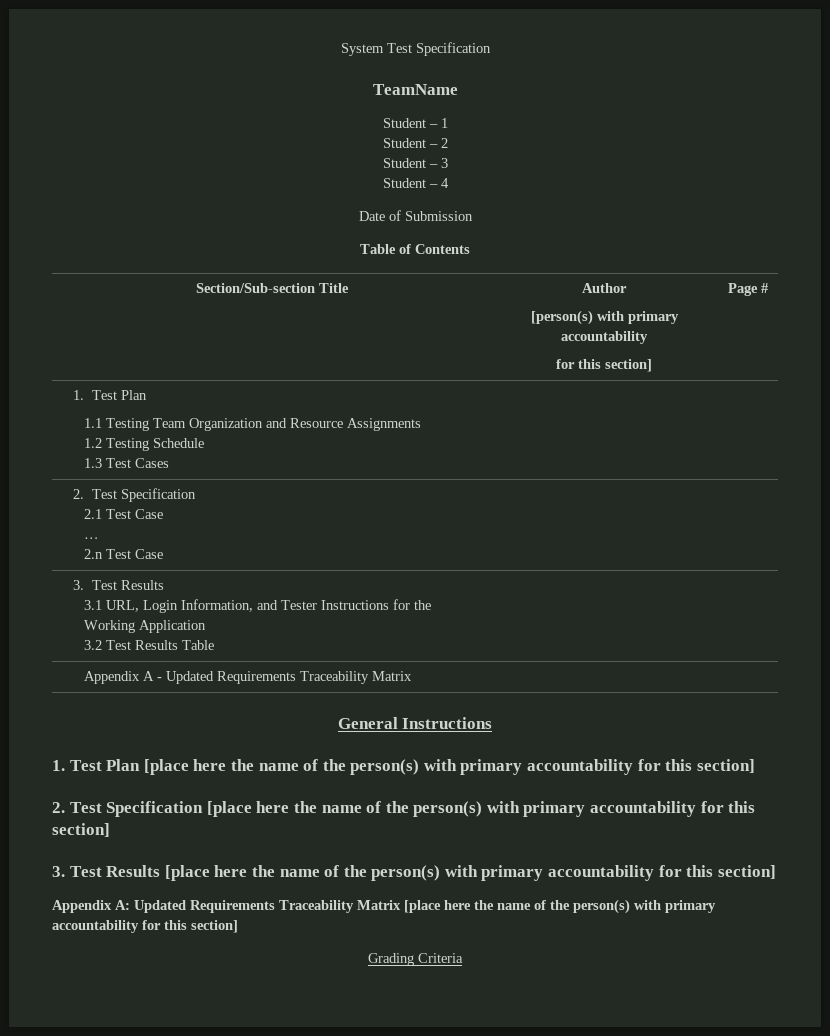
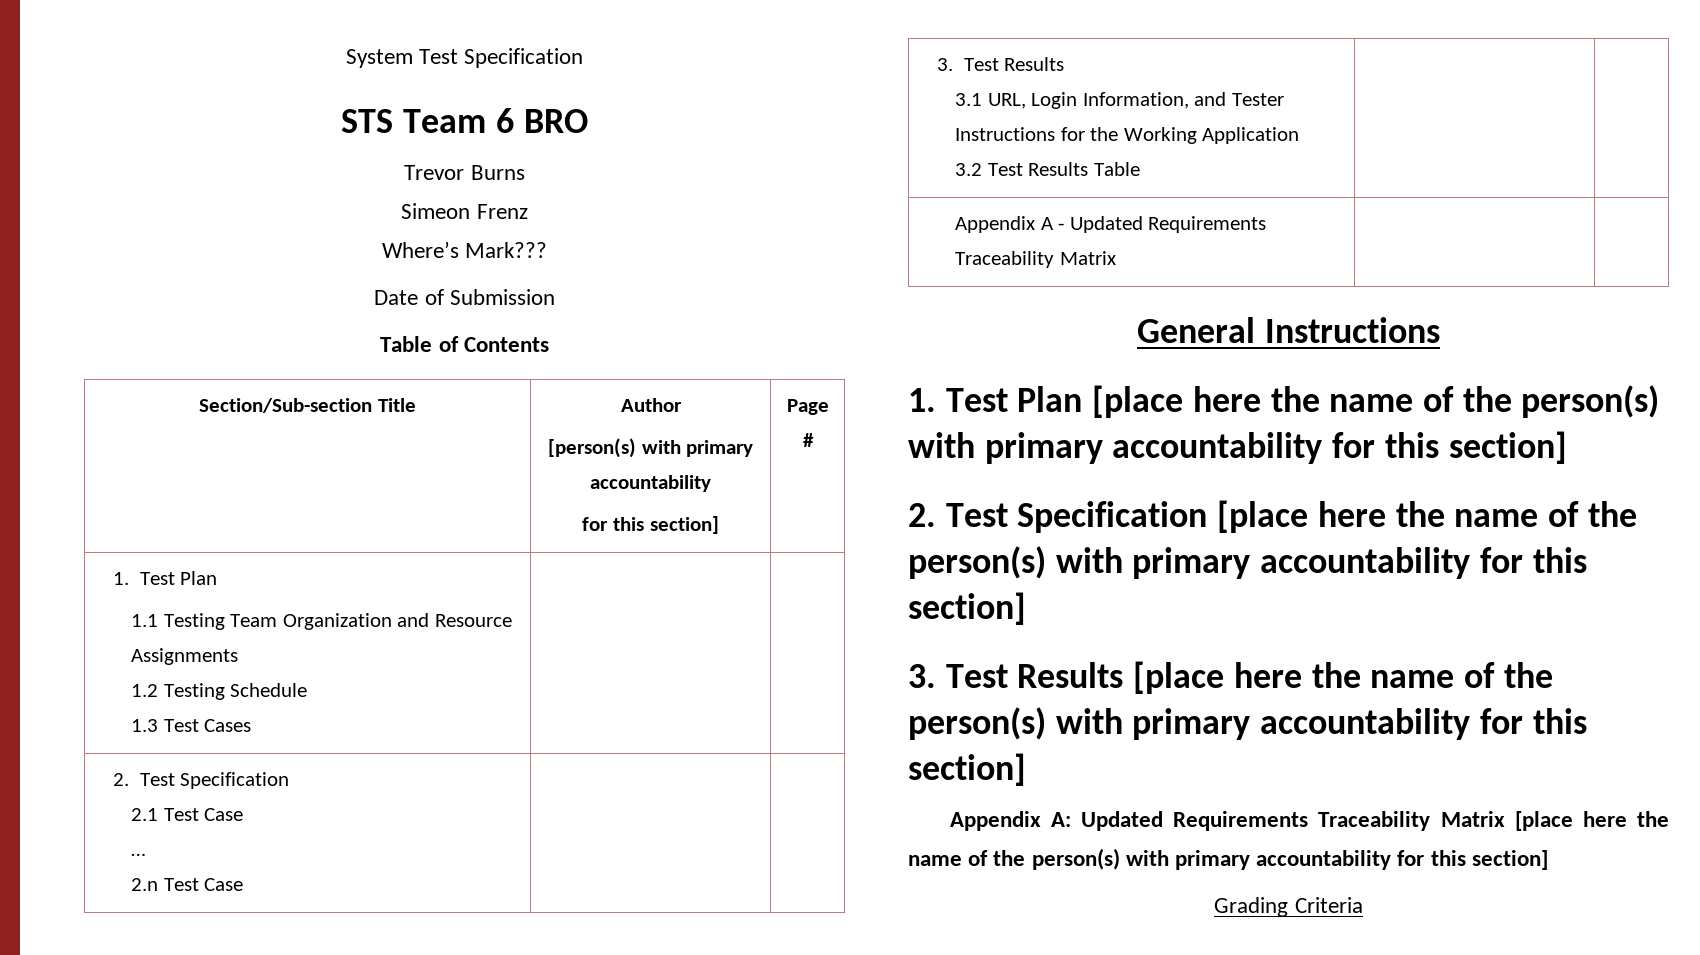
[372,84,458,95] [382,118,448,128] [382,138,448,148] [382,158,448,168] [382,178,449,188] TeamName // Student – 1 // Student – 2 // Student – 3 // Student – 4 -> [341,108,588,133] [404,165,525,180] [401,203,528,219] [381,241,548,258] STS Team 6 BRO // Trevor Burns // Simeon Frenz // Where’s Mark???

